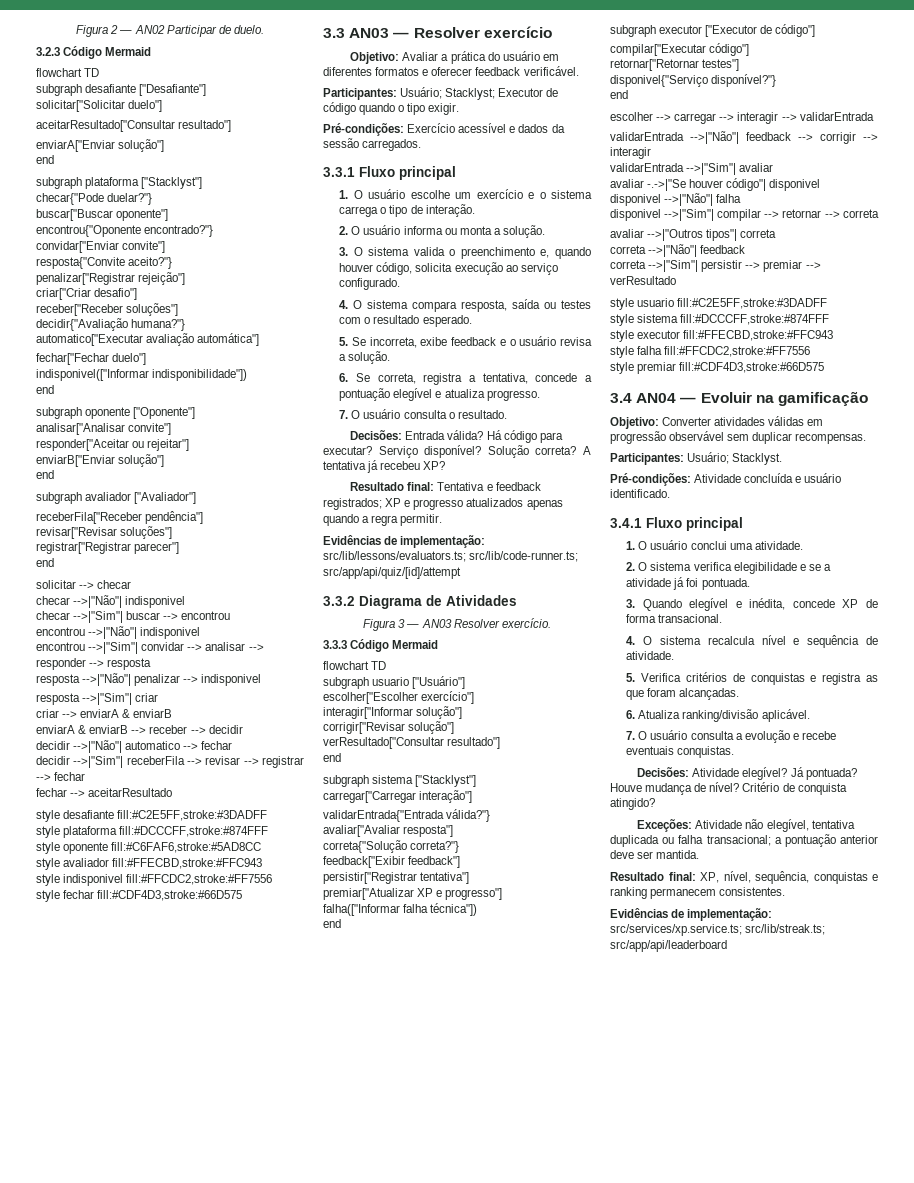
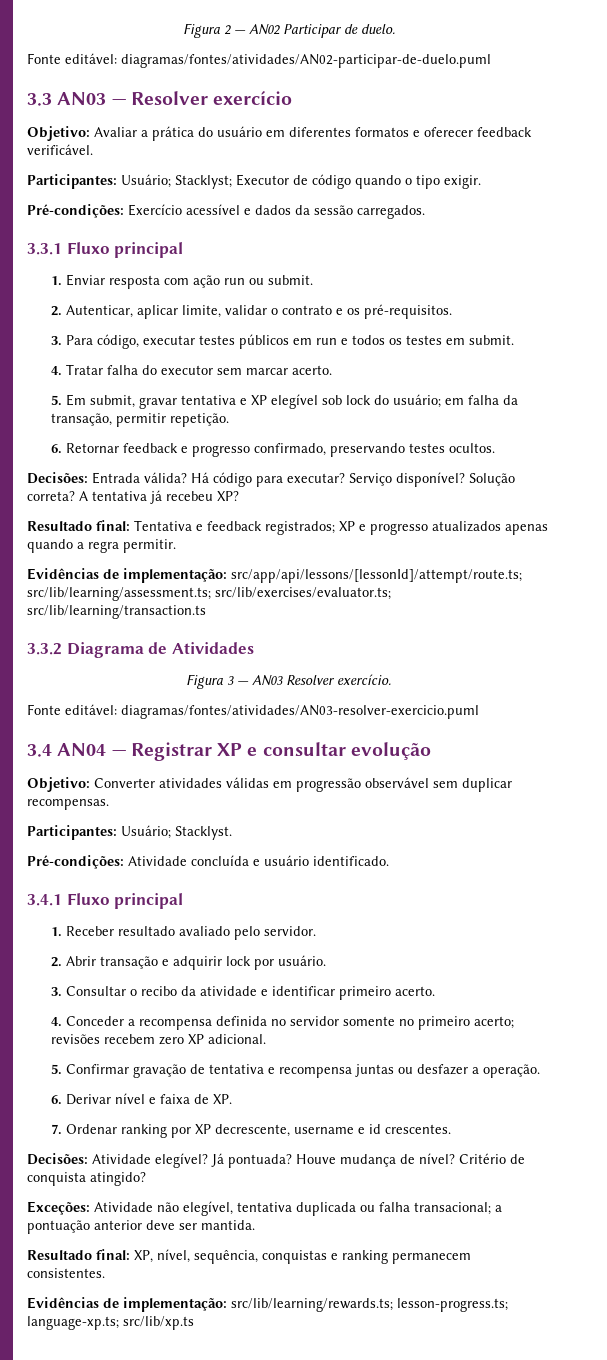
[36,46,152,59] [36,68,100,77] [36,84,207,96] [36,100,163,112] [36,120,232,132] [36,139,165,152] [36,155,54,164] [36,177,203,189] [36,193,153,205] [36,209,169,221] [36,225,214,237] [36,241,166,253] [36,257,173,269] [36,272,186,285] [36,288,138,300] [36,303,179,316] [36,318,186,331] [36,333,260,346] [36,353,147,365] [36,369,248,381] [36,385,54,394] [36,407,196,419] [36,423,172,435] [36,439,190,451] [36,454,165,467] [36,470,54,479] [36,492,197,504] [36,511,204,524] [36,526,173,539] [36,542,180,554] [36,558,54,567] [36,580,132,589] [36,595,186,608] [36,611,231,623] [36,626,201,639] [36,642,264,654] [36,658,152,670] [36,673,262,686] [36,693,159,705] [36,709,173,718] [36,725,243,734] [36,740,233,753] [36,756,305,768] [36,772,86,781] [36,788,173,797] [36,810,268,822] [36,826,269,838] [36,842,262,854] [36,858,263,870] [36,874,273,886] [36,890,243,902] 3.2.3 Código Mermaid // flowchart TD // subgraph desafiante ["Desafiante"] // solicitar["Solicitar duelo"] // aceitarResultado["Consultar resultado"] // enviarA["Enviar solução"] // end // subgraph plataforma ["Stacklyst"] // checar{"Pode duelar?"} // buscar["Buscar oponente"] // encontrou{"Oponente encontrado?"} // convidar["Enviar convite"] // resposta{"Convite aceito?"} // penalizar["Registrar rejeição"] // criar["Criar desafio"] // receber["Receber soluções"] // decidir{"Avaliação humana?"} // automatico["Executar avaliação automática"] // fechar["Fechar duelo"] // indisponivel(["Informar indisponibilidade"]) // end // subgraph oponente ["Oponente"] // analisar["Analisar convite"] // responder["Aceitar ou rejeitar"] // enviarB["Enviar solução"] // end // subgraph avaliador ["Avaliador"] // receberFila["Receber pendência"] // revisar["Revisar soluções"] // registrar["Registrar parecer"] // end // solicitar --> checar // checar -->|"Não"| indisponivel // checar -->|"Sim"| buscar --> encontrou // encontrou -->|"Não"| indisponivel // encontrou -->|"Sim"| convidar --> analisar --> responder --> resposta // resposta -->|"Não"| penalizar --> indisponivel // resposta -->|"Sim"| criar // criar --> enviarA & enviarB // enviarA & enviarB --> receber --> decidir // decidir -->|"Não"| automatico --> fechar // decidir -->|"Sim"| receberFila --> revisar --> registrar --> fechar // fechar --> aceitarResultado // style desafiante fill:#C2E5FF,stroke:#3DADFF // style plataforma fill:#DCCCFF,stroke:#874FFF // style oponente fill:#C6FAF6,stroke:#5AD8CC // style avaliador fill:#FFECBD,stroke:#FFC943 // style indisponivel fill:#FFCDC2,stroke:#FF7556 // style fechar fill:#CDF4D3,stroke:#66D575 -> [27,53,491,68] Fonte editável: diagramas/fontes/atividades/AN02-participar-de-duelo.puml
[353,189,592,199] [339,204,475,217] [339,225,545,238] [339,247,591,259] [339,262,558,275] [339,278,401,290] [339,299,591,312] [339,315,472,327] [339,336,592,348] [339,351,391,364] [339,373,592,385] [339,388,540,401] [339,409,507,419] O usuário escolhe um exercício e o sistema carrega o tipo de interação. // 2. O usuário informa ou monta a solução. // 3. O sistema valida o preenchimento e, quando houver código, solicita execução ao serviço configurado. // 4. O sistema compara resposta, saída ou testes com o resultado esperado. // 5. Se incorreta, exibe feedback e o usuário revisa a solução. // 6. Se correta, registra a tentativa, concede a pontuação elegível e atualiza progresso. // 7. O usuário consulta o resultado. -> [66,274,314,289] [51,304,453,319] [51,334,515,349] [51,364,333,376] [51,394,519,409] [51,413,230,427] [51,443,496,457] Enviar resposta com ação run ou submit. // 2. Autenticar, aplicar limite, validar o contrato e os pré-requisitos. // 3. Para código, executar testes públicos em run e todos os testes em submit. // 4. Tratar falha do executor sem marcar acerto. // 5. Em submit, gravar tentativa e XP elegível sob lock do usuário; em falha da transação, permitir repetição. // 6. Retornar feedback e progresso confirmado, preservando testes ocultos.
[323,551,579,562] [323,567,461,579] src/lib/lessons/evaluators.ts; src/lib/code-runner.ts; src/app/api/quiz/[id]/attempt -> [231,569,522,583] [27,587,391,601] [27,605,206,619] src/app/api/lessons/[lessonId]/attempt/route.ts; src/lib/learning/assessment.ts; src/lib/exercises/evaluator.ts; src/lib/learning/transaction.ts
[323,639,439,652] [323,661,387,670] [323,676,466,689] [323,691,475,704] [323,706,463,719] [323,721,455,734] [323,737,501,749] [323,753,341,762] [323,775,477,787] [323,790,473,803] [323,809,491,822] [323,825,454,837] [323,840,460,853] [323,856,461,868] [323,872,470,884] [323,888,503,900] [323,903,478,916] [323,919,341,928] [610,24,816,37] [610,43,750,56] [610,59,740,71] [610,74,777,87] [610,90,628,99] [610,112,874,124] [610,131,878,144] [610,147,651,159] [610,163,774,175] [610,178,821,191] [610,193,742,206] [610,209,879,221] [610,229,777,241] [610,244,746,257] [610,260,821,272] [610,276,676,285] [610,298,828,310] [610,314,830,326] [610,330,834,342] [610,346,811,358] [610,362,825,374] [610,391,868,406] 3.3.3 Código Mermaid // flowchart TD // subgraph usuario ["Usuário"] // escolher["Escolher exercício"] // interagir["Informar solução"] // corrigir["Revisar solução"] // verResultado["Consultar resultado"] // end // subgraph sistema ["Stacklyst"] // carregar["Carregar interação"] // validarEntrada{"Entrada válida?"} // avaliar["Avaliar resposta"] // correta{"Solução correta?"} // feedback["Exibir feedback"] // persistir["Registrar tentativa"] // premiar["Atualizar XP e progresso"] // falha(["Informar falha técnica"]) // end // subgraph executor ["Executor de código"] // compilar["Executar código"] // retornar["Retornar testes"] // disponivel{"Serviço disponível?"} // end // escolher --> carregar --> interagir --> validarEntrada // validarEntrada -->|"Não"| feedback --> corrigir --> interagir // validarEntrada -->|"Sim"| avaliar // avaliar -.->|"Se houver código"| disponivel // disponivel -->|"Não"| falha // disponivel -->|"Sim"| compilar --> retornar --> correta // avaliar -->|"Outros tipos"| correta // correta -->|"Não"| feedback // correta -->|"Sim"| persistir --> premiar --> verResultado // style usuario fill:#C2E5FF,stroke:#3DADFF // style sistema fill:#DCCCFF,stroke:#874FFF // style executor fill:#FFECBD,stroke:#FFC943 // style falha fill:#FFCDC2,stroke:#FF7556 // style premiar fill:#CDF4D3,stroke:#66D575 // 3.4 AN04 — Evoluir na gamificação -> [27,704,479,719] [27,742,431,761] Fonte editável: diagramas/fontes/atividades/AN03-resolver-exercicio.puml // 3.4 AN04 — Registrar XP e consultar evolução
[638,540,803,550] [626,562,831,574] [626,577,750,590] [626,598,878,611] [626,614,723,623] [626,635,878,648] [626,651,675,660] [626,672,878,685] [626,688,740,700] [626,709,810,722] [626,730,836,743] [626,746,735,758] O usuário conclui uma atividade. // 2. O sistema verifica elegibilidade e se a atividade já foi pontuada. // 3. Quando elegível e inédita, concede XP de forma transacional. // 4. O sistema recalcula nível e sequência de atividade. // 5. Verifica critérios de conquistas e registra as que foram alcançadas. // 6. Atualiza ranking/divisão aplicável. // 7. O usuário consulta a evolução e recebe eventuais conquistas. -> [66,926,317,940] [51,955,327,970] [51,986,436,1000] [51,1016,515,1030] [51,1034,267,1045] [51,1064,541,1078] [51,1093,233,1105] [51,1124,452,1138] Receber resultado avaliado pelo servidor. // 2. Abrir transação e adquirir lock por usuário. // 3. Consultar o recibo da atividade e identificar primeiro acerto. // 4. Conceder a recompensa definida no servidor somente no primeiro acerto; revisões recebem zero XP adicional. // 5. Confirmar gravação de tentativa e recompensa juntas ou desfazer a operação. // 6. Derivar nível e faixa de XP. // 7. Ordenar ranking por XP decrescente, username e id crescentes.
[610,924,826,936] [610,940,727,952] src/services/xp.service.ts; src/lib/streak.ts; src/app/api/leaderboard -> [231,1298,508,1312] [27,1316,194,1330] src/lib/learning/rewards.ts; lesson-progress.ts; language-xp.ts; src/lib/xp.ts

